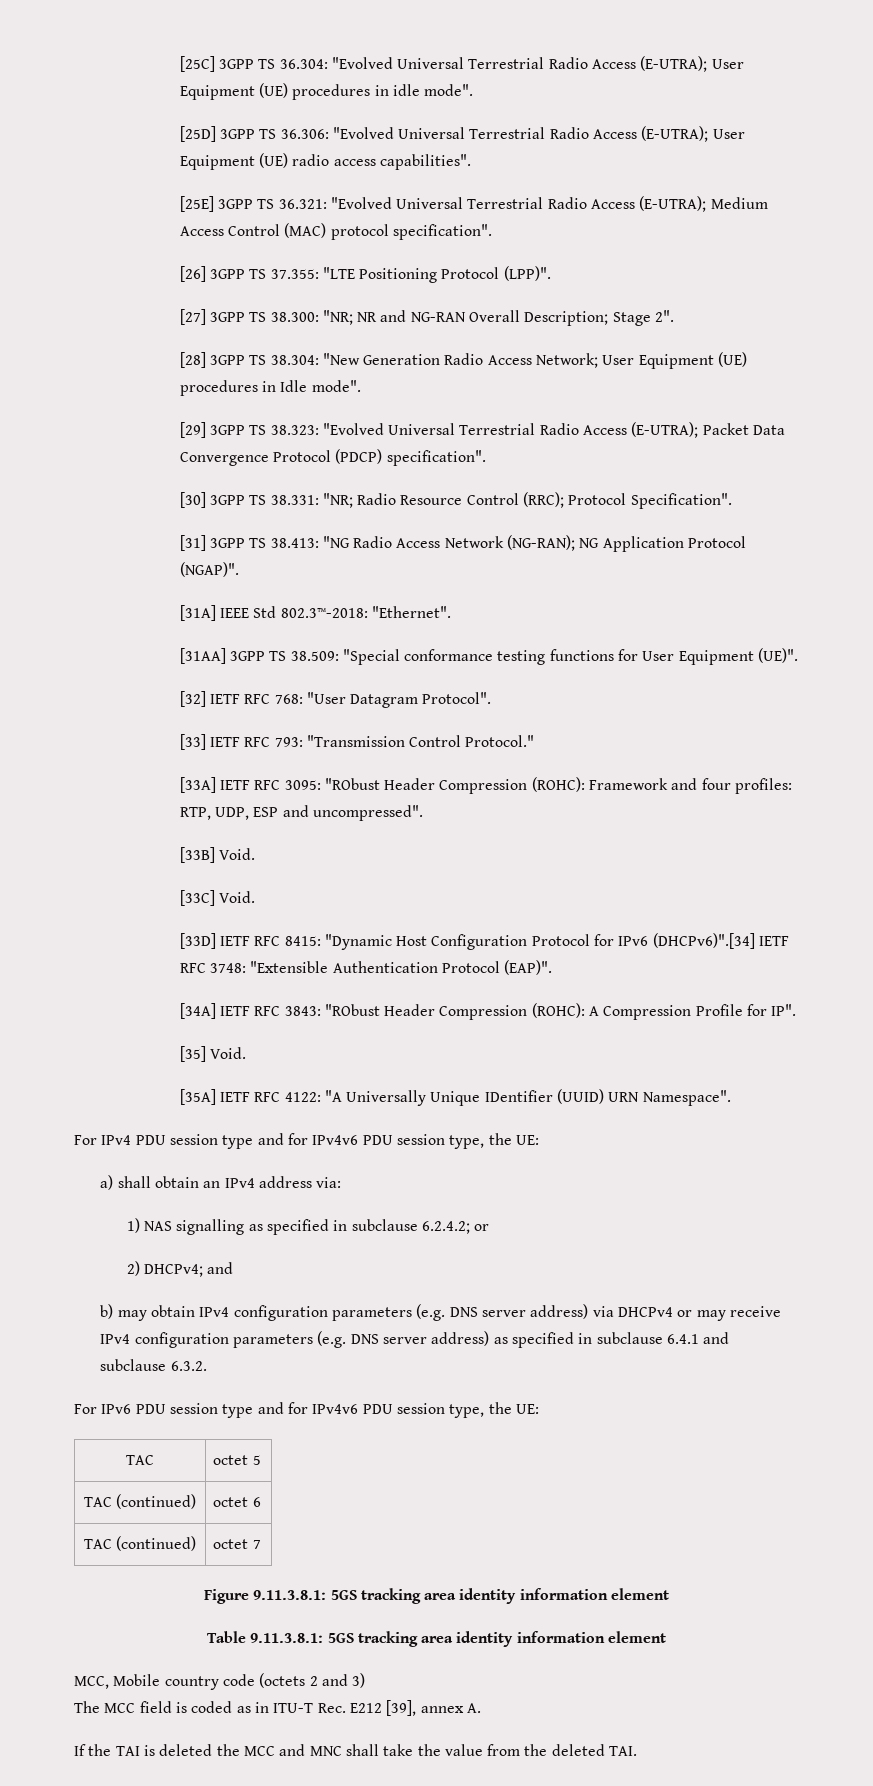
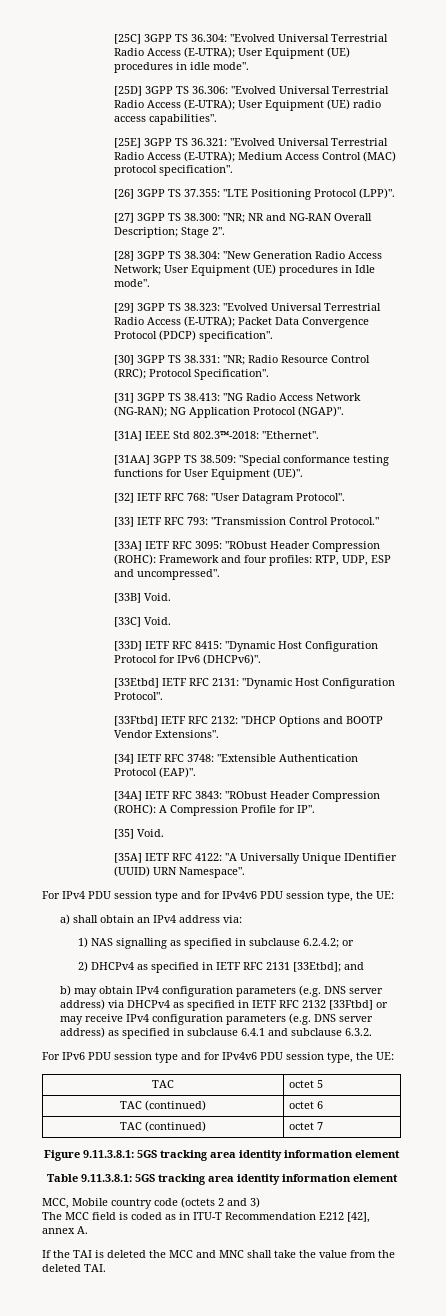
[652,933,755,949] (DHCPv6)".[34] -> [202,654,261,665] [113,678,395,689] [113,692,163,700] [113,716,383,727] [113,730,219,738] [113,754,134,764] (DHCPv6)". // [33Etbd] IETF RFC 2131: "Dynamic Host Configuration Protocol". // [33Ftbd] IETF RFC 2132: "DHCP Options and BOOTP Vendor Extensions". // [34]
[144,1264,204,1277] DHCPv4; -> [90,962,341,973] DHCPv4 as specified in IETF RFC 2131 [33Etbd];
(673, 1312) none -> [172,1000,373,1011] as specified in IETF RFC 2132 [33Ftbd]
[317,1700,417,1716] Rec. E212 [39], -> [225,1212,370,1223] Recommendation E212 [42],

